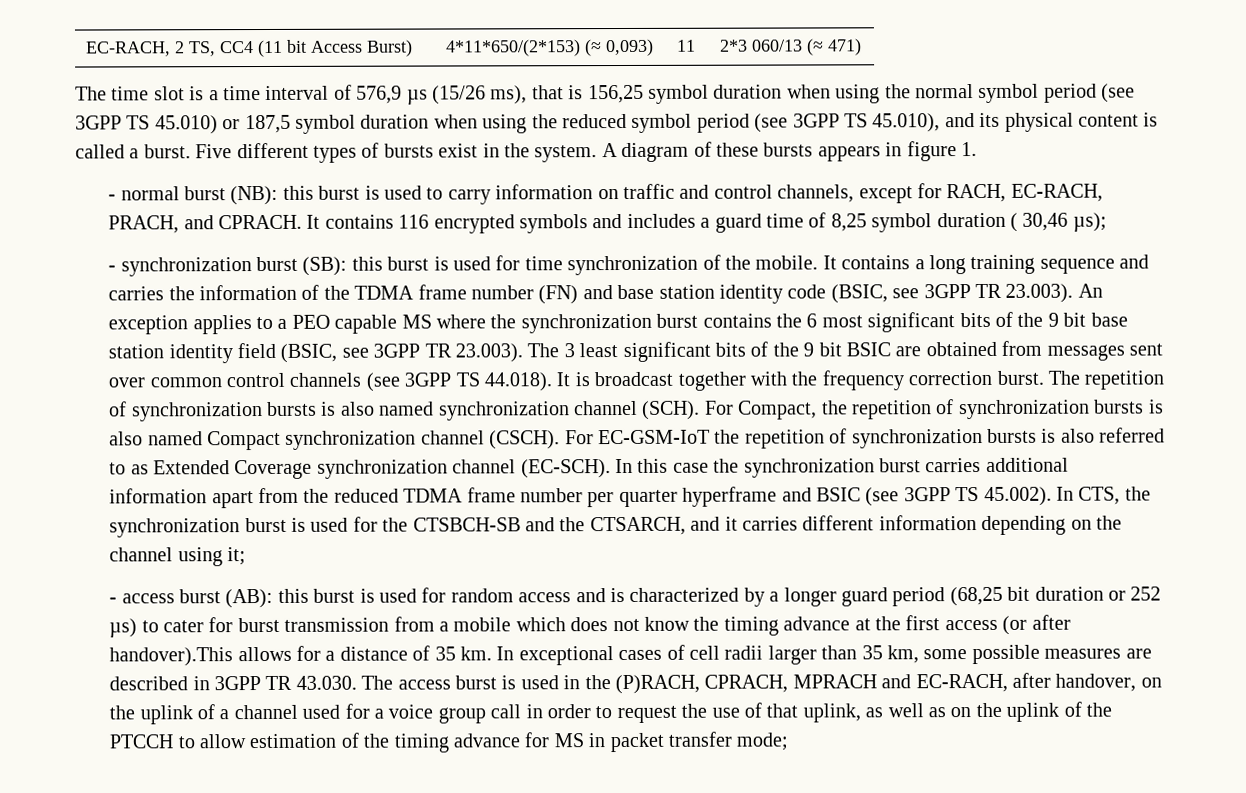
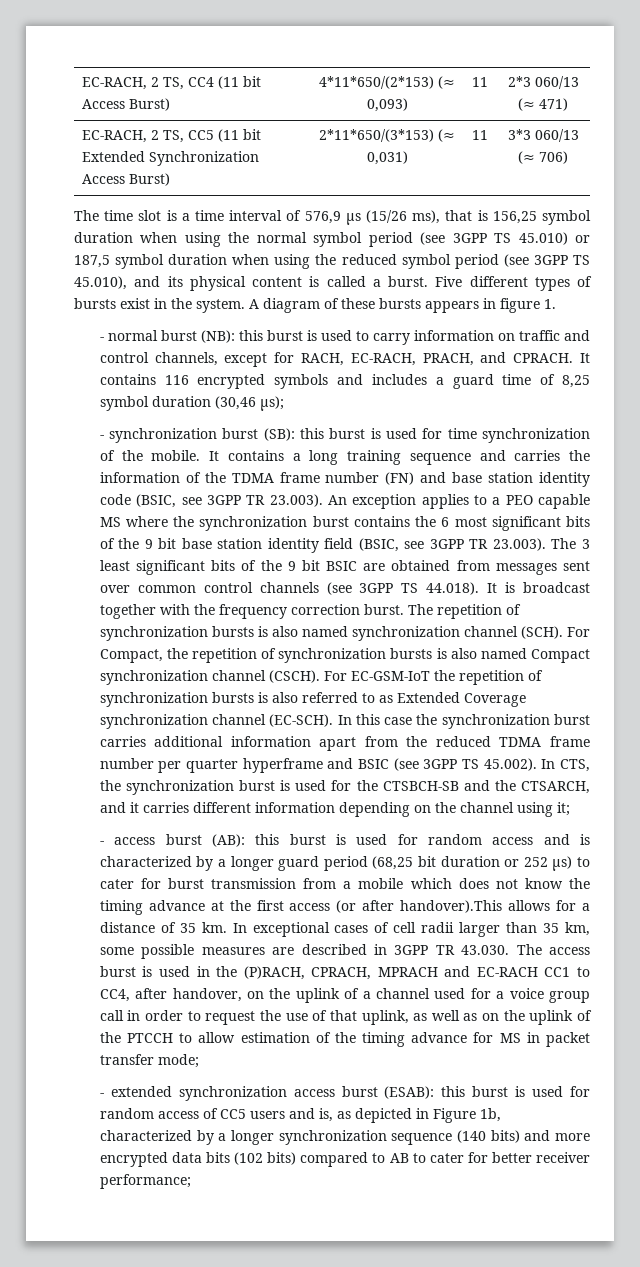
(862, 47) none -> [81,129,261,143] [81,151,259,166] [81,173,170,186] [319,129,455,142] [366,151,408,165] [472,130,488,140] [507,129,579,142] [518,151,568,164] // EC-RACH, 2 TS, CC5 (11 bit Extended Synchronization Access Burst) | 2*11*650/(3*153) (≈ 0,031) | 11 | 3*3 060/13 (≈ 706)
[1009,212,1069,232] ( 30,46 -> [214,396,256,410] (30,46
[915,673,1008,693] EC-RACH, -> [476,967,590,977] [99,989,130,1002] EC-RACH CC1 to CC4,
(789, 741) none -> [99,1086,590,1101] [99,1108,501,1123] [99,1130,590,1145] [99,1152,590,1167] [99,1174,191,1189] // - extended synchronization access burst (ESAB): this burst is used for random access of CC5 users and is, as depicted in Figure 1b, characterized by a longer synchronization sequence (140 bits) and more encrypted data bits (102 bits) compared to AB to cater for better receiver performance;

